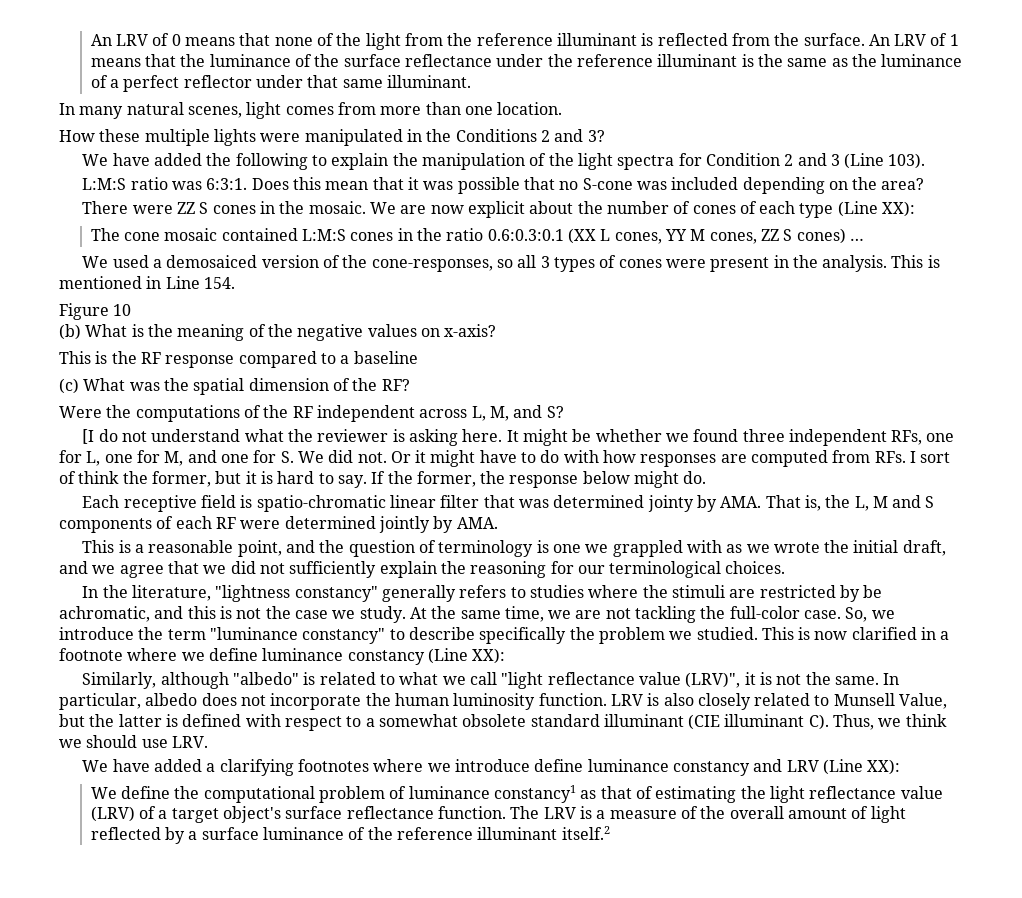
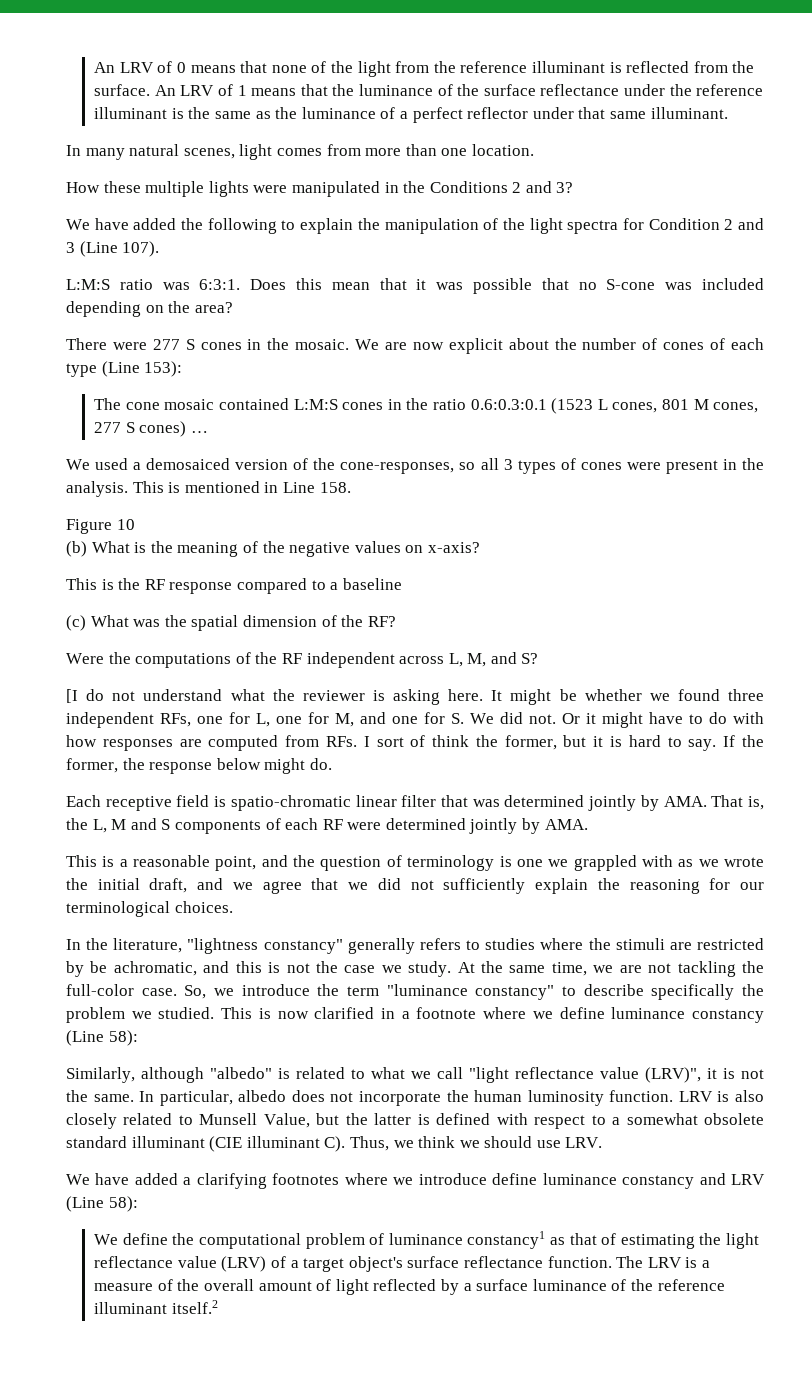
[888,153,926,169] 103). -> [122,241,160,257] 107).
[177,202,196,214] ZZ -> [152,339,180,350] 277
[882,201,916,217] XX): -> [144,361,183,377] 153):
[567,228,596,244] (XX -> [551,398,594,414] (1523
[664,229,687,241] YY -> [661,399,689,410] 801
[760,229,779,241] ZZ -> [94,422,122,433] 277
[203,277,235,289] 154. -> [319,482,351,493] 158.
[647,495,694,512] jointy -> [588,795,637,811] jointly
[472,648,506,664] XX): -> [108,1030,138,1046] 58):
[867,759,901,775] XX): -> [108,1196,138,1212] 58):

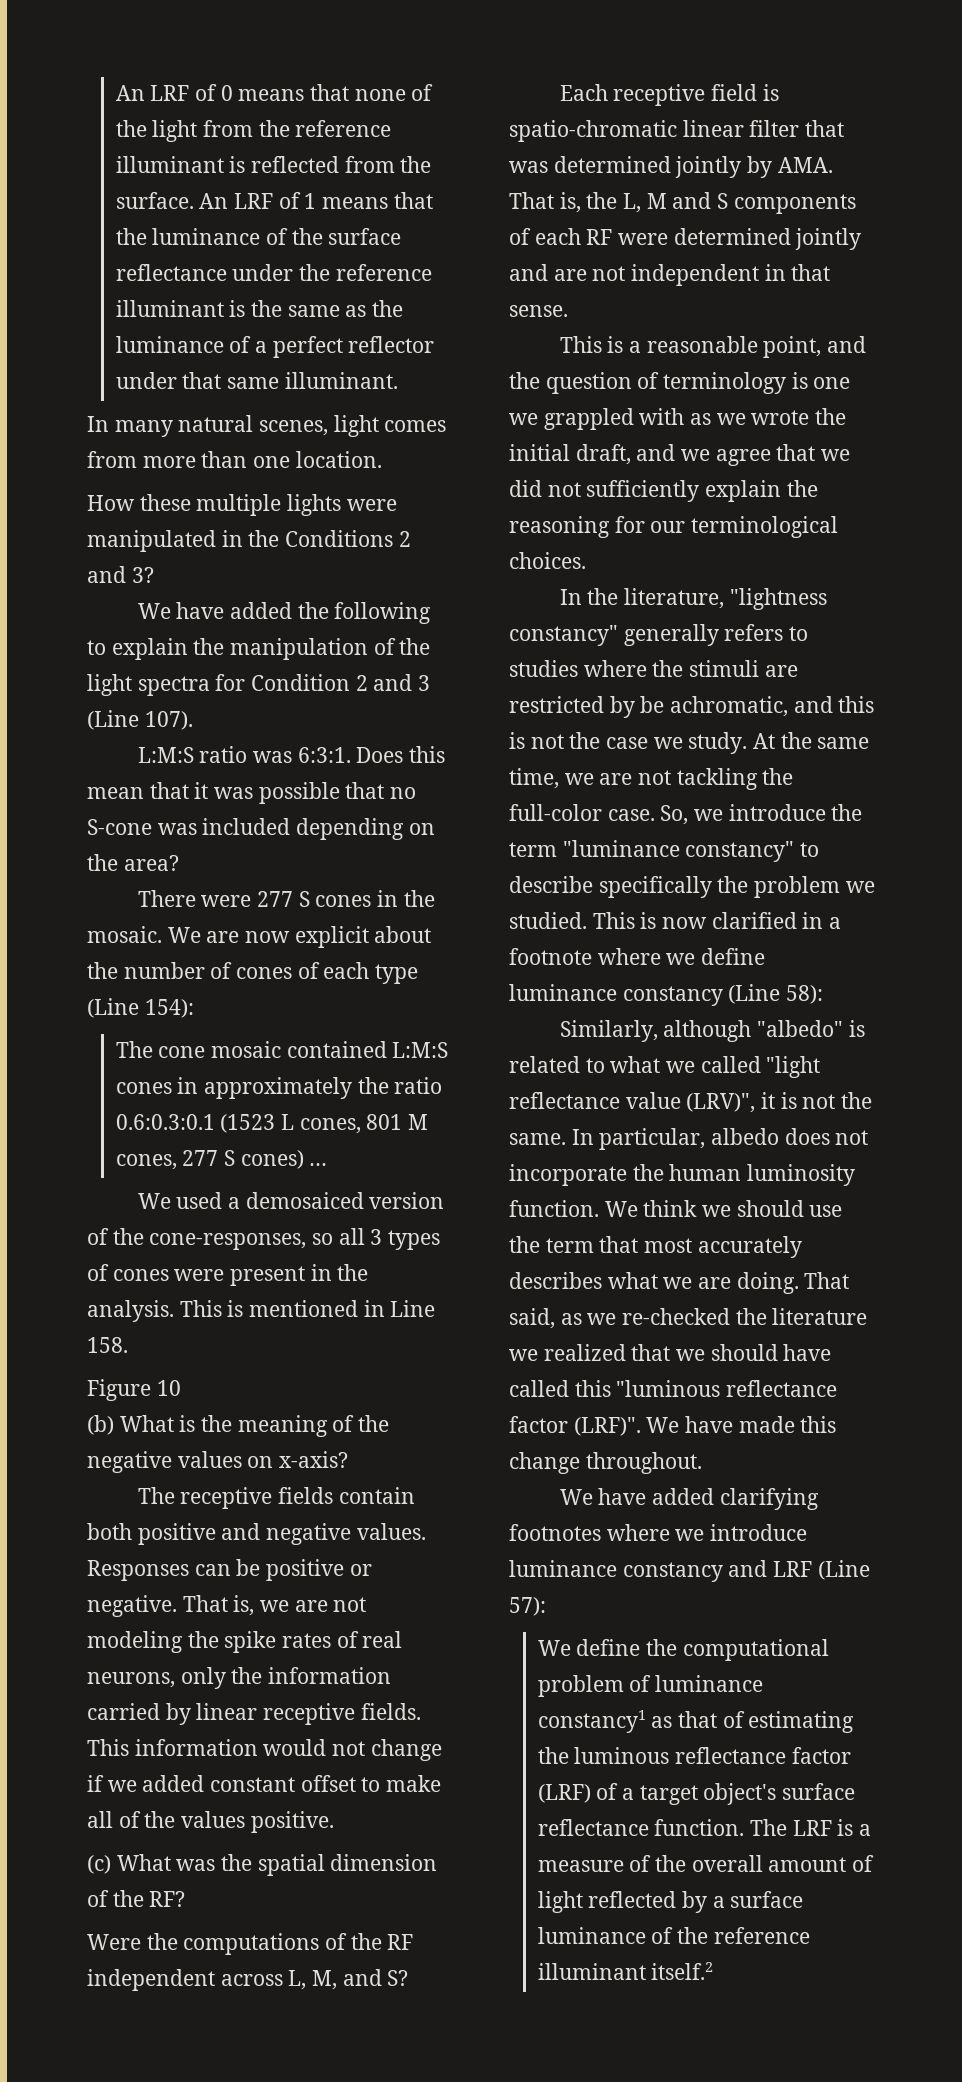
[94,62,154,73] An LRV -> [115,85,190,101] An LRF
[180,85,215,96] LRV -> [233,193,273,209] LRF
[144,361,183,377] 153): -> [144,999,194,1018] 154):
(402, 404) none -> [203,1077,352,1099] approximately
[66,578,402,594] This is the RF response compared to a baseline -> [137,1487,415,1509] [87,1523,426,1545] [87,1559,372,1581] [87,1595,367,1617] [87,1631,403,1653] [87,1667,392,1689] [87,1703,421,1725] [87,1739,442,1761] [87,1775,442,1792] [87,1811,334,1833] The receptive fields contain both positive and negative values. Responses can be positive or negative. That is, we are not modeling the spike rates of real neurons, only the information carried by linear receptive fields. This information would not change if we added constant offset to make all of the values positive.
[66,689,764,705] [66,712,764,728] [66,735,764,751] [66,758,332,774] // [I do not understand what the reviewer is asking here. It might be whether we found three independent RFs, one for L, one for M, and one for S. We did not. Or it might have to do with how responses are computed from RFs. I sort of think the former, but it is hard to say. If the former, the response below might do. -> (409, 1978) none
[522,818,588,834] by AMA. -> [509,264,831,286] [509,305,568,317] and are not independent in that sense.
[437,1067,463,1079] call -> [700,1056,761,1073] called
[678,1090,764,1102] [66,1113,764,1129] [66,1136,603,1152] [66,1173,192,1185] LRV is also closely related to Munsell Value, but the latter is defined with respect to a somewhat obsolete standard illuminant (CIE illuminant C). Thus, we think we should use LRV. // We have added a -> [604,1200,843,1217] [509,1236,802,1258] [509,1272,850,1294] [509,1308,868,1329] [509,1344,832,1361] [509,1380,838,1397] [509,1416,837,1436] [509,1452,702,1474] [559,1488,715,1505] We think we should use the term that most accurately describes what we are doing. That said, as we re-checked the literature we realized that we should have called this "luminous reflectance factor (LRF)". We have made this change throughout. // We have added
[492,1173,538,1185] define -> (808, 1532) none
[730,1174,765,1185] [66,1196,138,1212] LRV (Line 58): -> [773,1560,870,1580] [509,1597,546,1616] LRF (Line 57):
[725,1233,759,1249] [94,1256,267,1272] light reflectance value (LRV) -> [574,1747,851,1764] [537,1784,591,1803] luminous reflectance factor (LRF)
[647,1257,682,1268] LRV -> [792,1820,832,1836] LRF

